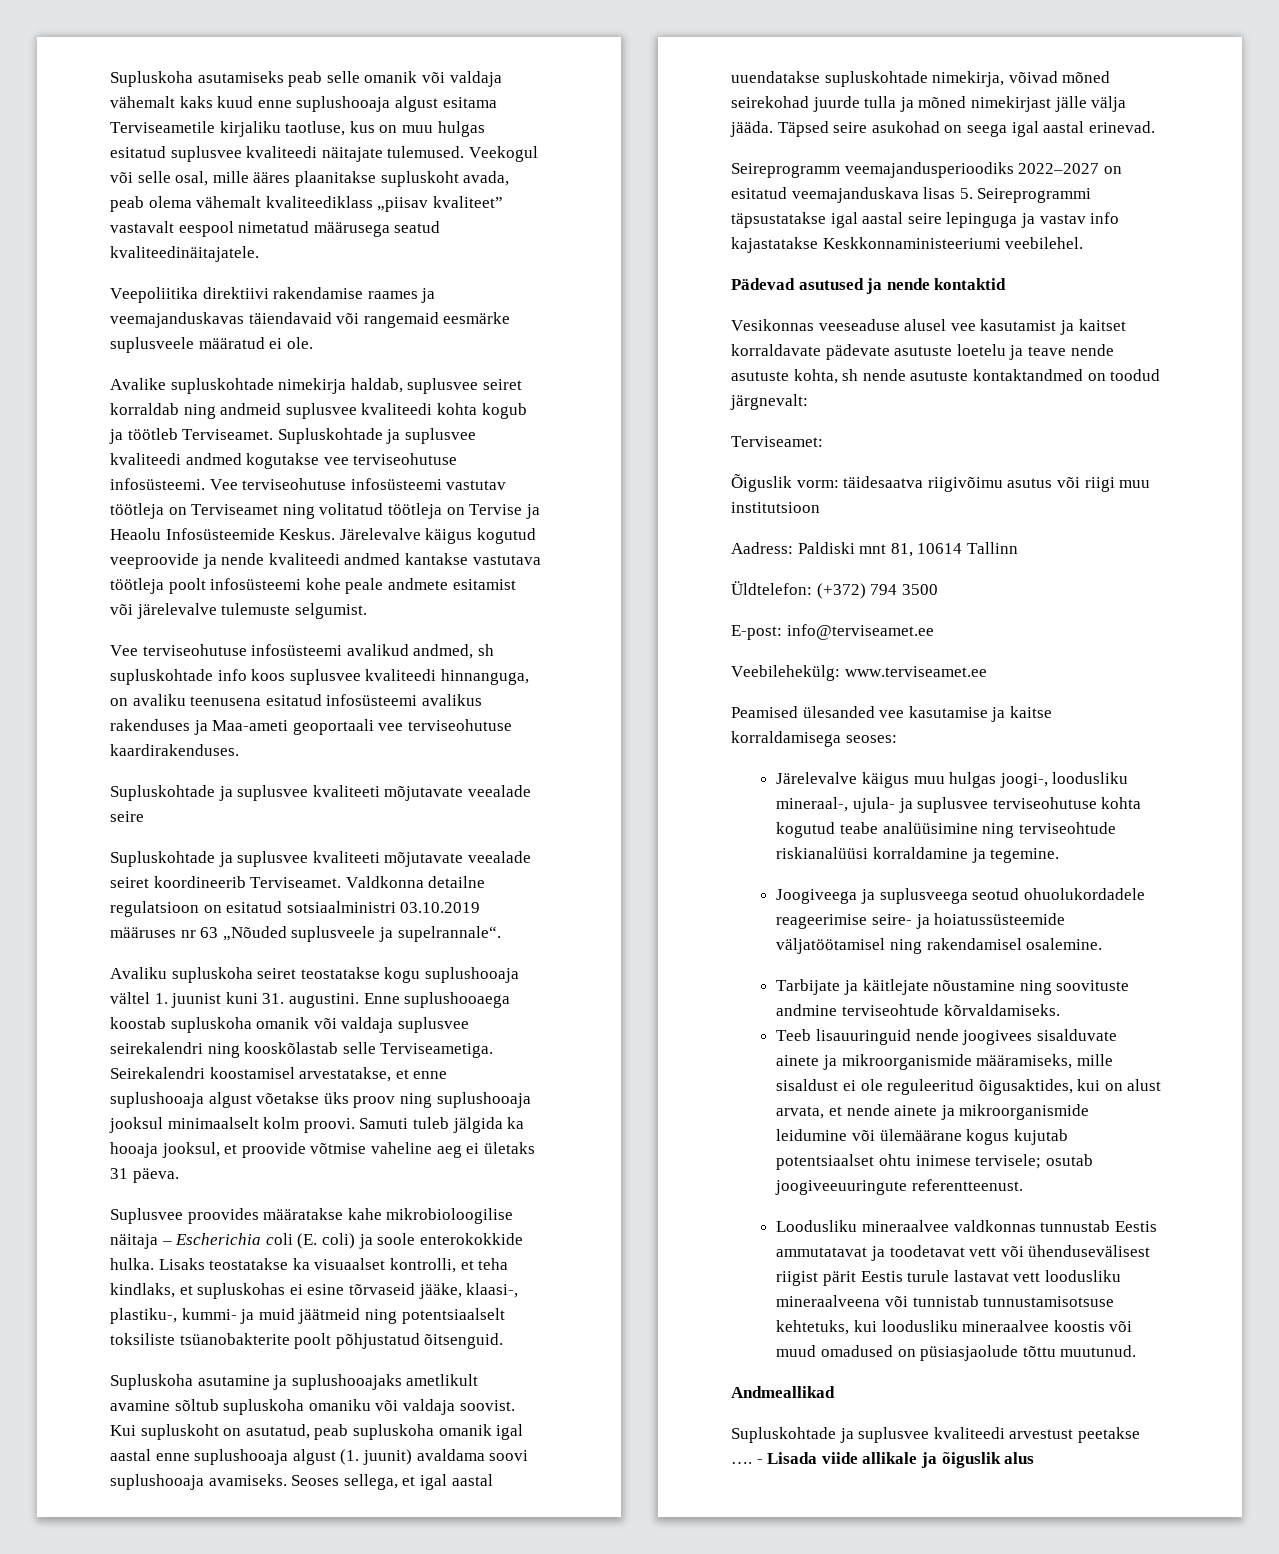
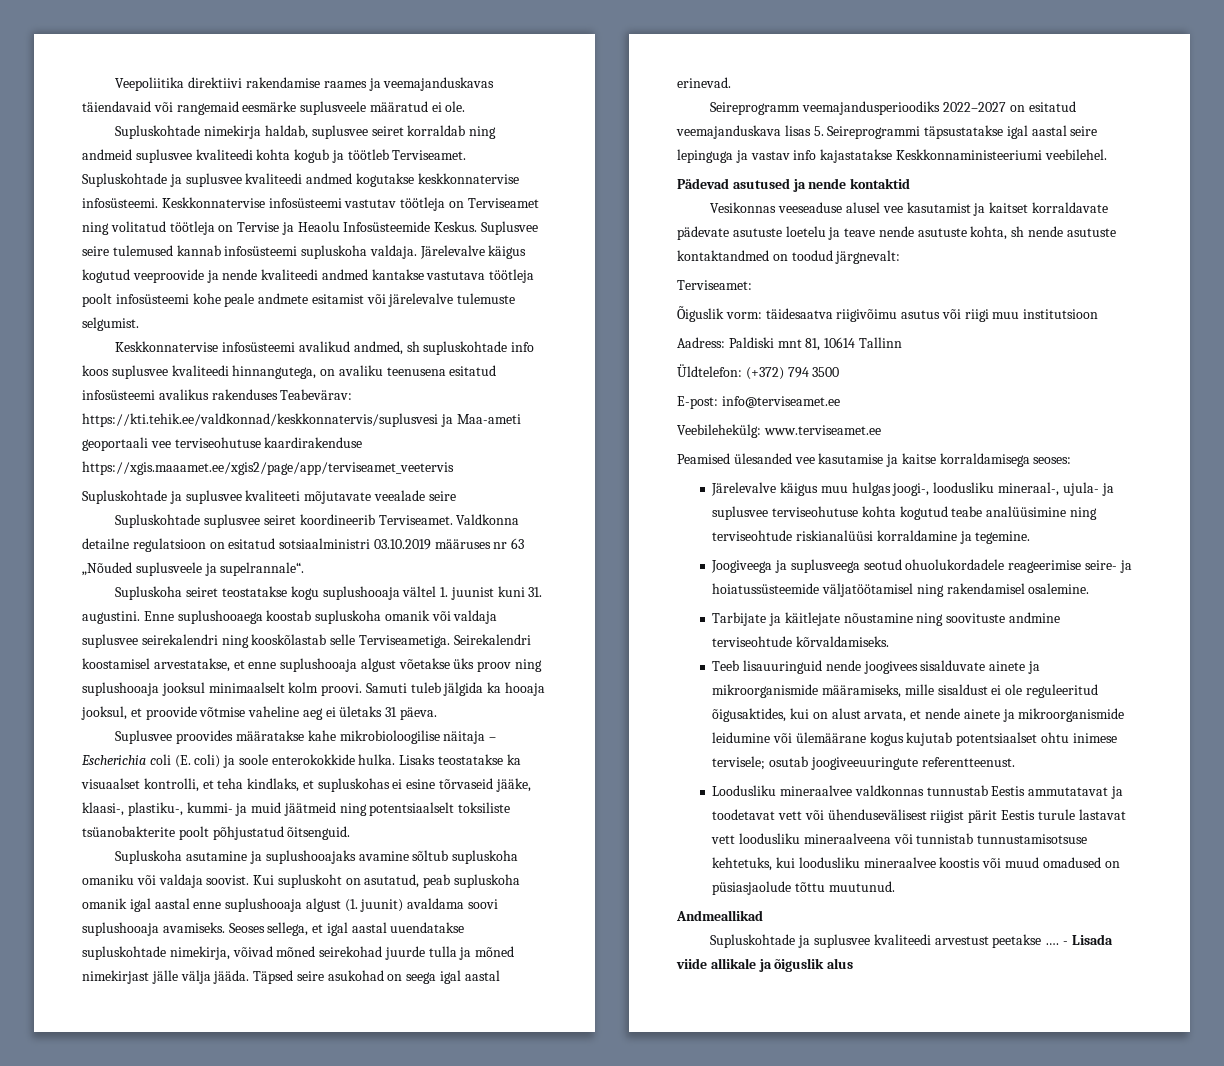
[110,71,502,87] [110,96,497,112] [110,121,485,137] [110,146,538,162] [110,171,510,187] [110,196,503,212] [110,221,441,237] [110,246,259,262] Supluskoha asutamiseks peab selle omanik või valdaja vähemalt kaks kuud enne suplushooaja algust esitama Terviseametile kirjaliku taotluse, kus on muu hulgas esitatud suplusvee kvaliteedi näitajate tulemused. Veekogul või selle osal, mille ääres plaanitakse supluskoht avada, peab olema vähemalt kvaliteediklass „piisav kvaliteet” vastavalt eespool nimetatud määrusega seatud kvaliteedinäitajatele. // -> (115, 84) none
[110,378,274,394] Avalike supluskohtade -> [115,125,201,139] Supluskohtade
[323,453,458,465] [110,478,347,490] vee terviseohutuse infosüsteemi. Vee terviseohutuse -> [417,173,519,184] [82,197,265,208] keskkonnatervise infosüsteemi. Keskkonnatervise
(336, 534) none -> [481,221,539,235] [82,245,417,259] Suplusvee seire tulemused kannab infosüsteemi supluskoha valdaja.
[110,644,247,656] Vee terviseohutuse -> [115,341,219,352] Keskkonnatervise
[440,669,529,685] hinnanguga, -> [232,365,317,379] hinnangutega,
(190, 725) none -> [280,389,353,400] [82,413,438,427] Teabevärav: https://kti.tehik.ee/valdkonnad/keskkonnatervis/suplusvesi
[110,744,239,756] kaardirakenduses. -> [264,437,363,448] [82,461,454,475] kaardirakenduse https://xgis.maaamet.ee/xgis2/page/app/terviseamet_veetervis
[218,851,531,867] ja suplusvee kvaliteeti mõjutavate veealade -> [204,514,261,528] suplusvee
[110,967,253,983] Avaliku supluskoha -> [115,586,183,600] Supluskoha
[406,1374,479,1386] ametlikult -> (356, 857) none

